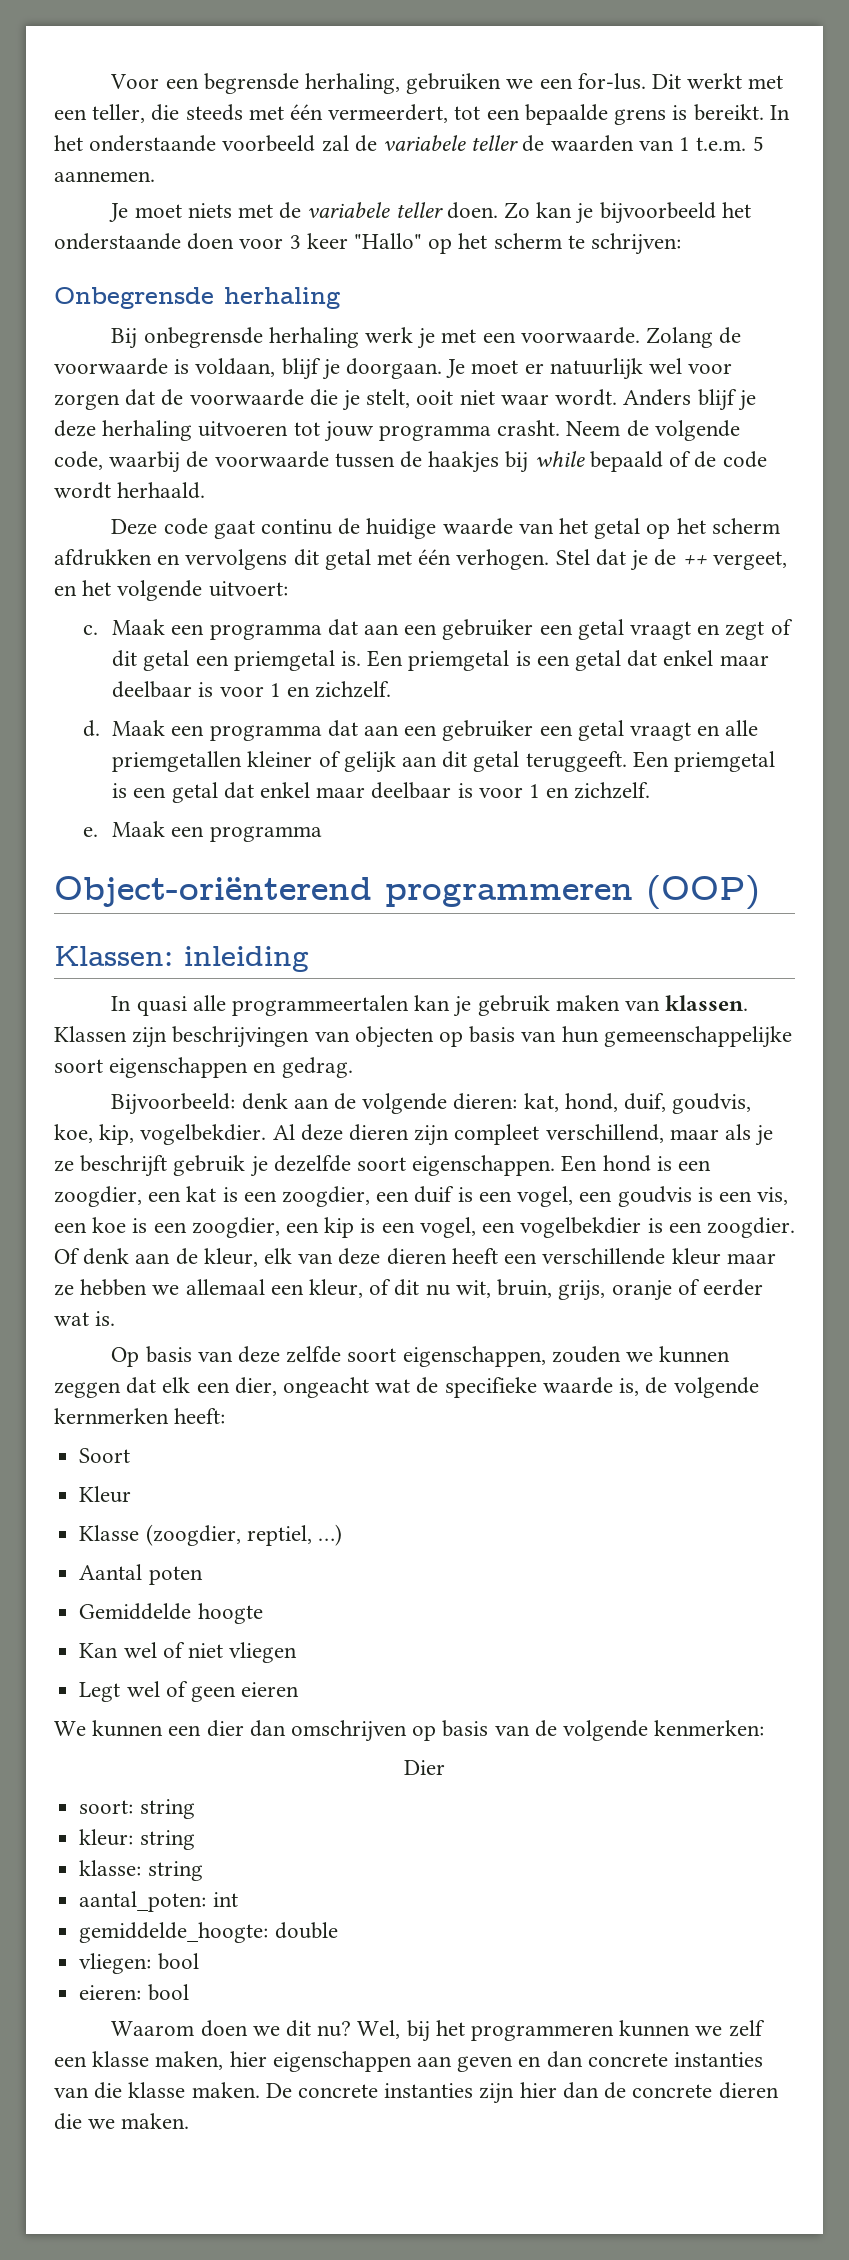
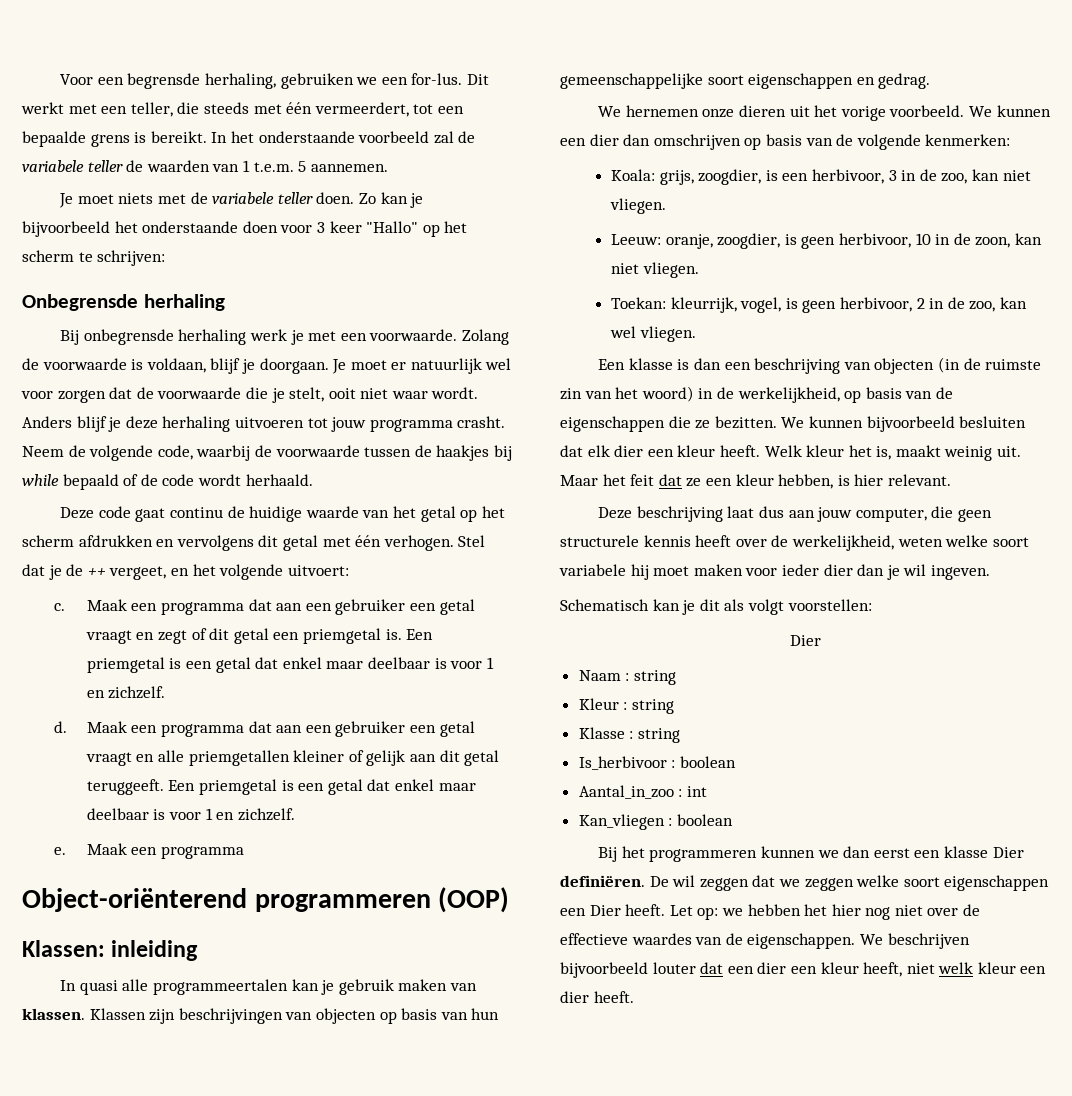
[111,1093,752,1115] [54,1124,774,1146] [54,1155,712,1177] [54,1186,789,1207] [54,1217,795,1238] [54,1248,776,1267] [54,1279,763,1301] [54,1311,116,1326] [111,1346,731,1367] [54,1377,759,1398] [54,1408,226,1424] [79,1448,131,1463] [79,1486,132,1503] [79,1524,342,1546] [79,1564,203,1585] [79,1603,263,1624] [79,1642,298,1663] [79,1681,300,1702] Bijvoorbeeld: denk aan de volgende dieren: kat, hond, duif, goudvis, koe, kip, vogelbekdier. Al deze dieren zijn compleet verschillend, maar als je ze beschrijft gebruik je dezelfde soort eigenschappen. Een hond is een zoogdier, een kat is een zoogdier, een duif is een vogel, een goudvis is een vis, een koe is een zoogdier, een kip is een vogel, een vogelbekdier is een zoogdier. Of denk aan de kleur, elk van deze dieren heeft een verschillende kleur maar ze hebben we allemaal een kleur, of dit nu wit, bruin, grijs, oranje of eerder wat is. // Op basis van deze zelfde soort eigenschappen, zouden we kunnen zeggen dat elk een dier, ongeacht wat de specifieke waarde is, de volgende kernmerken heeft: // Soort // Kleur // Klasse (zoogdier, reptiel, …) // Aantal poten // Gemiddelde hoogte // Kan wel of niet vliegen // Legt wel of geen eieren // -> [598,105,965,121] We hernemen onze dieren uit het vorige voorbeeld.
(765, 1728) none -> [611,169,1031,185] [610,198,667,214] [611,233,1042,249] [611,262,699,278] [611,297,1027,313] [610,326,696,342] [598,357,1042,374] [560,386,953,403] [560,416,1027,432] [560,445,1022,461] [560,474,951,489] [598,506,992,522] [560,535,1029,551] [559,564,990,580] [560,599,872,615] // Koala: grijs, zoogdier, is een herbivoor, 3 in de zoo, kan niet vliegen. // Leeuw: oranje, zoogdier, is geen herbivoor, 10 in de zoon, kan niet vliegen. // Toekan: kleurrijk, vogel, is geen herbivoor, 2 in de zoo, kan wel vliegen. // Een klasse is dan een beschrijving van objecten (in de ruimste zin van het woord) in de werkelijkheid, op basis van de eigenschappen die ze bezitten. We kunnen bijvoorbeeld besluiten dat elk dier een kleur heeft. Welk kleur het is, maakt weinig uit. Maar het feit dat ze een kleur hebben, is hier relevant. // Deze beschrijving laat dus aan jouw computer, die geen structurele kennis heeft over de werkelijkheid, weten welke soort variabele hij moet maken voor ieder dier dan je wil ingeven. // Schematisch kan je dit als volgt voorstellen:
[79,1799,195,1819] [79,1829,195,1850] [79,1860,203,1881] [79,1891,238,1912] [79,1922,338,1943] [79,1953,199,1974] [79,1984,189,2001] [111,2020,765,2042] [54,2051,764,2072] [54,2082,779,2104] [54,2113,190,2130] soort: string // kleur: string // klasse: string // aantal_poten: int // gemiddelde_hoogte: double // vliegen: bool // eieren: bool // Waarom doen we dit nu? Wel, bij het programmeren kunnen we zelf een klasse maken, hier eigenschappen aan geven en dan concrete instanties van die klasse maken. De concrete instanties zijn hier dan de concrete dieren die we maken. -> [578,670,676,685] [578,698,674,714] [578,727,680,743] [578,756,736,770] [578,785,707,799] [578,814,733,830] [598,846,1024,862] [560,875,1050,891] [560,904,981,920] [560,933,970,949] [560,962,1047,978] [560,991,634,1003] Naam : string // Kleur : string // Klasse : string // Is_herbivoor : boolean // Aantal_in_zoo : int // Kan_vliegen : boolean // Bij het programmeren kunnen we dan eerst een klasse Dier definiëren. De wil zeggen dat we zeggen welke soort eigenschappen een Dier heeft. Let op: we hebben het hier nog niet over de effectieve waardes van de eigenschappen. We beschrijven bijvoorbeeld louter dat een dier een kleur heeft, niet welk kleur een dier heeft.

